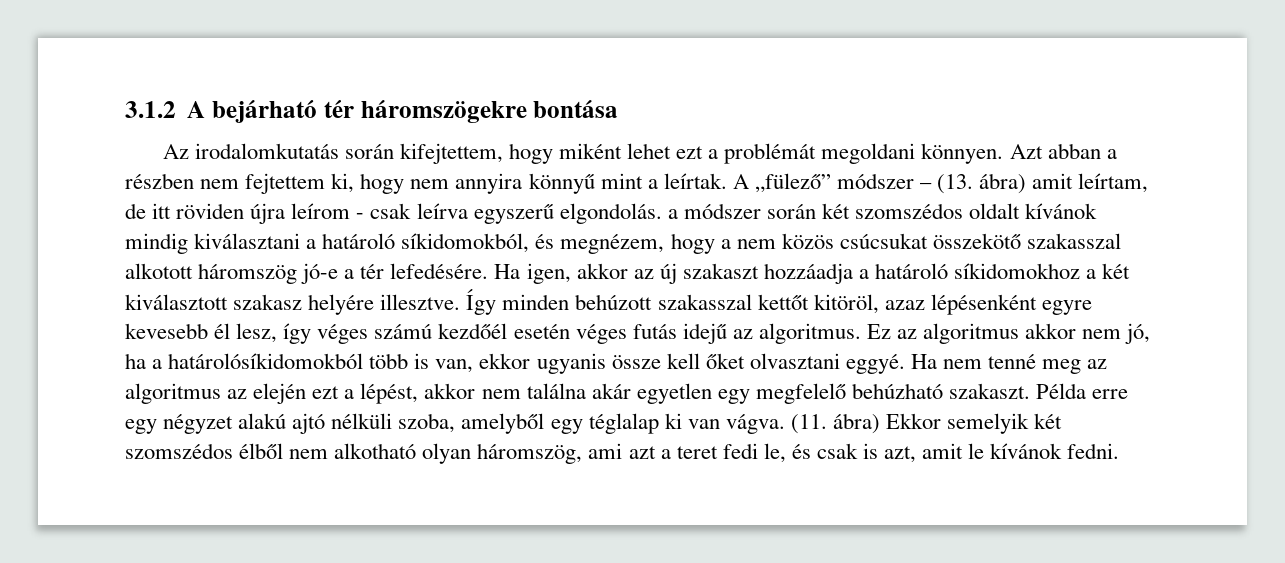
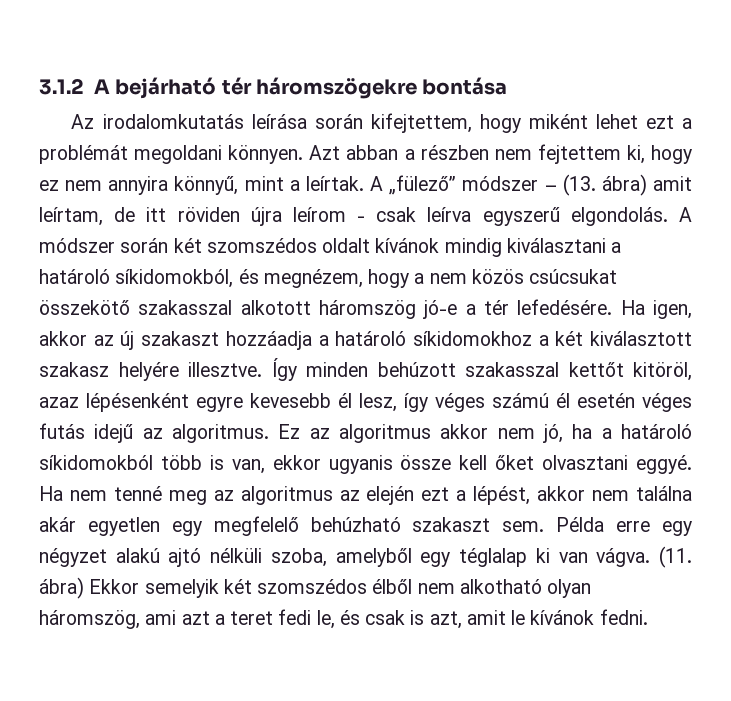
(339, 151) none -> [251,114,307,129] leírása
(405, 183) none -> [39,180,59,191] ez
[528,173,595,194] könnyű -> [174,176,239,195] könnyű,
[667,209,678,219] a -> [679,207,693,222] A
[438,323,508,339] kezdőél -> [556,393,570,408] él
[168,353,364,369] határolósíkidomokból -> [621,424,692,439] [39,455,153,470] határoló síkidomokból
[949,383,1031,399] szakaszt. -> [412,517,545,532] szakaszt sem.

